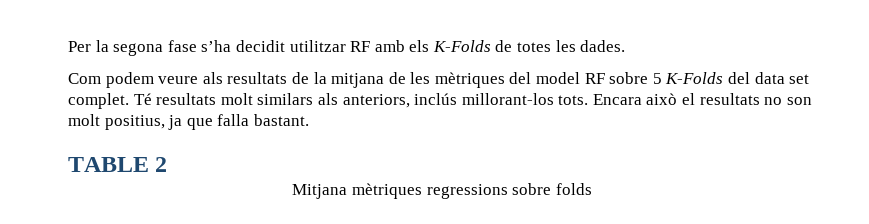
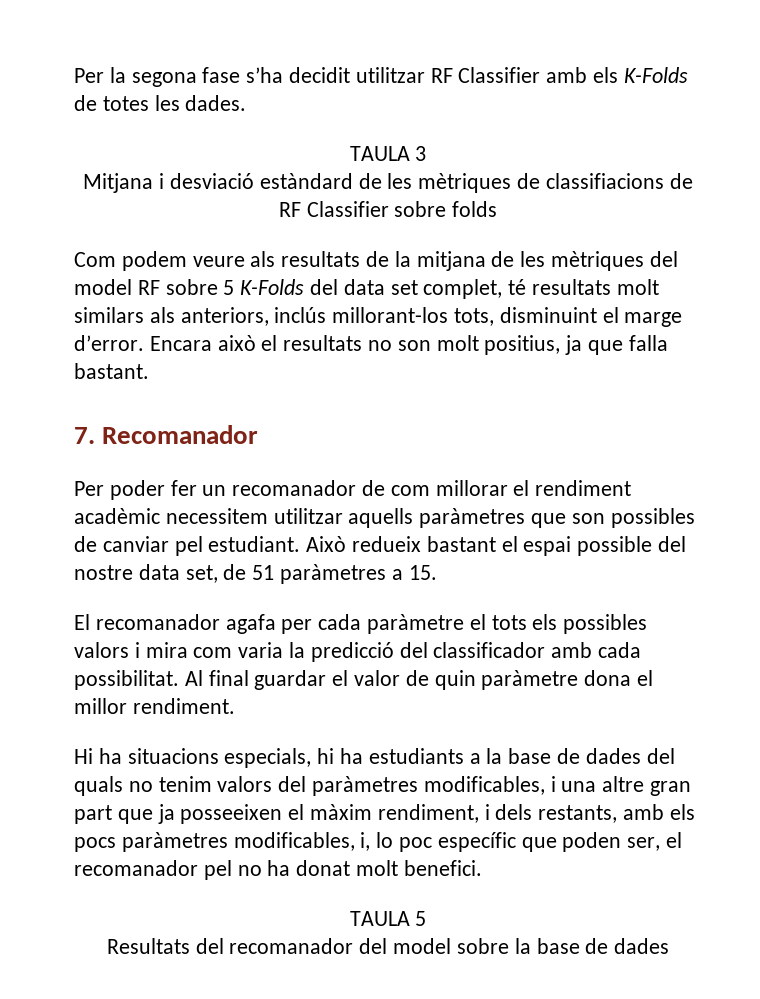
(371, 46) none -> [458,67,541,83] Classifier
(626, 46) none -> [349,146,427,161] [83,173,693,193] [278,201,498,217] // TAULA 3 // Mitjana i desviació estàndard de les mètriques de classifiacions de RF Classifier sobre folds
[68,93,152,109] complet. Té -> [423,279,527,299] complet, té
[558,95,589,105] tots. -> [454,307,683,327] [74,335,144,351] tots, disminuint el marge d’error.
[68,157,168,172] [292,183,592,199] TABLE 2 // Mitjana mètriques regressions sobre folds -> [74,425,259,444] [74,480,632,500] [74,508,695,528] [74,536,687,556] [74,564,437,584] [74,614,648,634] [74,642,642,662] [74,670,654,690] [74,698,235,714] [74,748,675,768] [74,776,692,796] [74,804,695,824] [74,832,683,852] [74,860,482,880] [349,911,427,926] [106,938,670,954] 7. Recomanador // Per poder fer un recomanador de com millorar el rendiment acadèmic necessitem utilitzar aquells paràmetres que son possibles de canviar pel estudiant. Això redueix bastant el espai possible del nostre data set, de 51 paràmetres a 15. // El recomanador agafa per cada paràmetre el tots els possibles valors i mira com varia la predicció del classificador amb cada possibilitat. Al final guardar el valor de quin paràmetre dona el millor rendiment. // Hi ha situacions especials, hi ha estudiants a la base de dades del quals no tenim valors del paràmetres modificables, i una altre gran part que ja posseeixen el màxim rendiment, i dels restants, amb els pocs paràmetres modificables, i, lo poc específic que poden ser, el recomanador pel no ha donat molt benefici. // TAULA 5 // Resultats del recomanador del model sobre la base de dades

